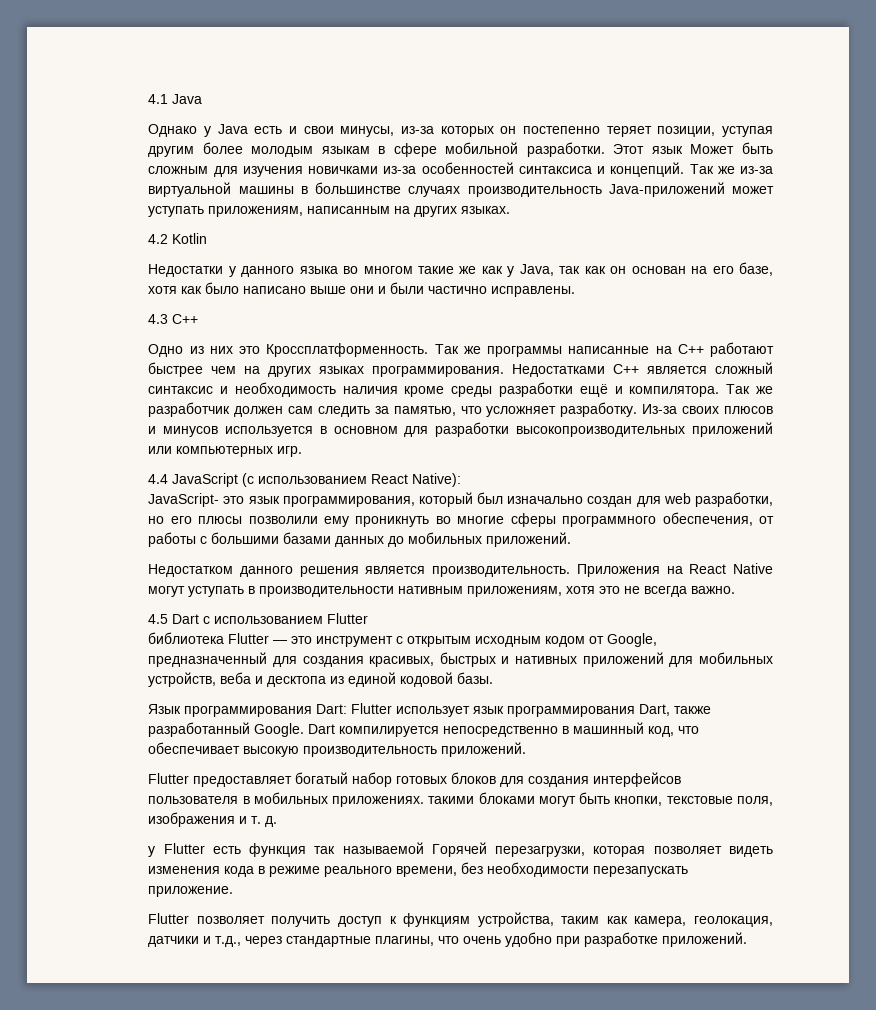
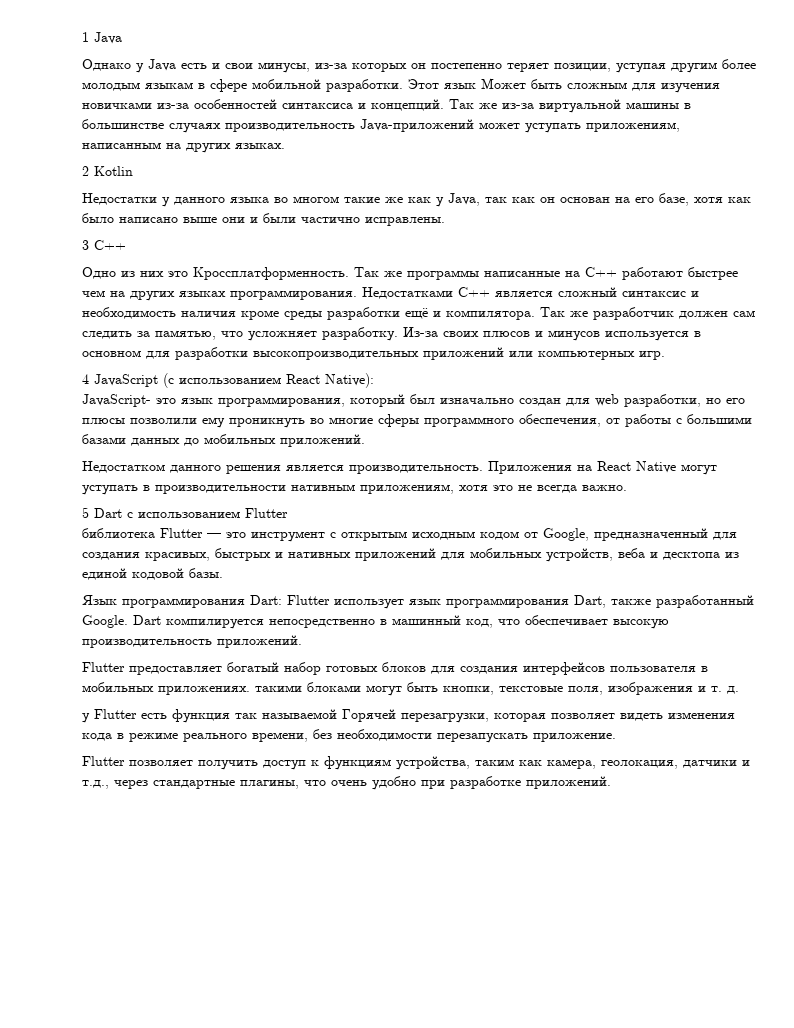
[148,94,169,104] 4.1 -> [82,32,90,42] 1
[148,234,169,244] 4.2 -> [82,166,90,176] 2
[148,314,169,324] 4.3 -> [82,240,90,250] 3
[148,474,169,484] 4.4 -> [82,374,90,384] 4
[148,614,169,624] 4.5 -> [82,507,90,518] 5

